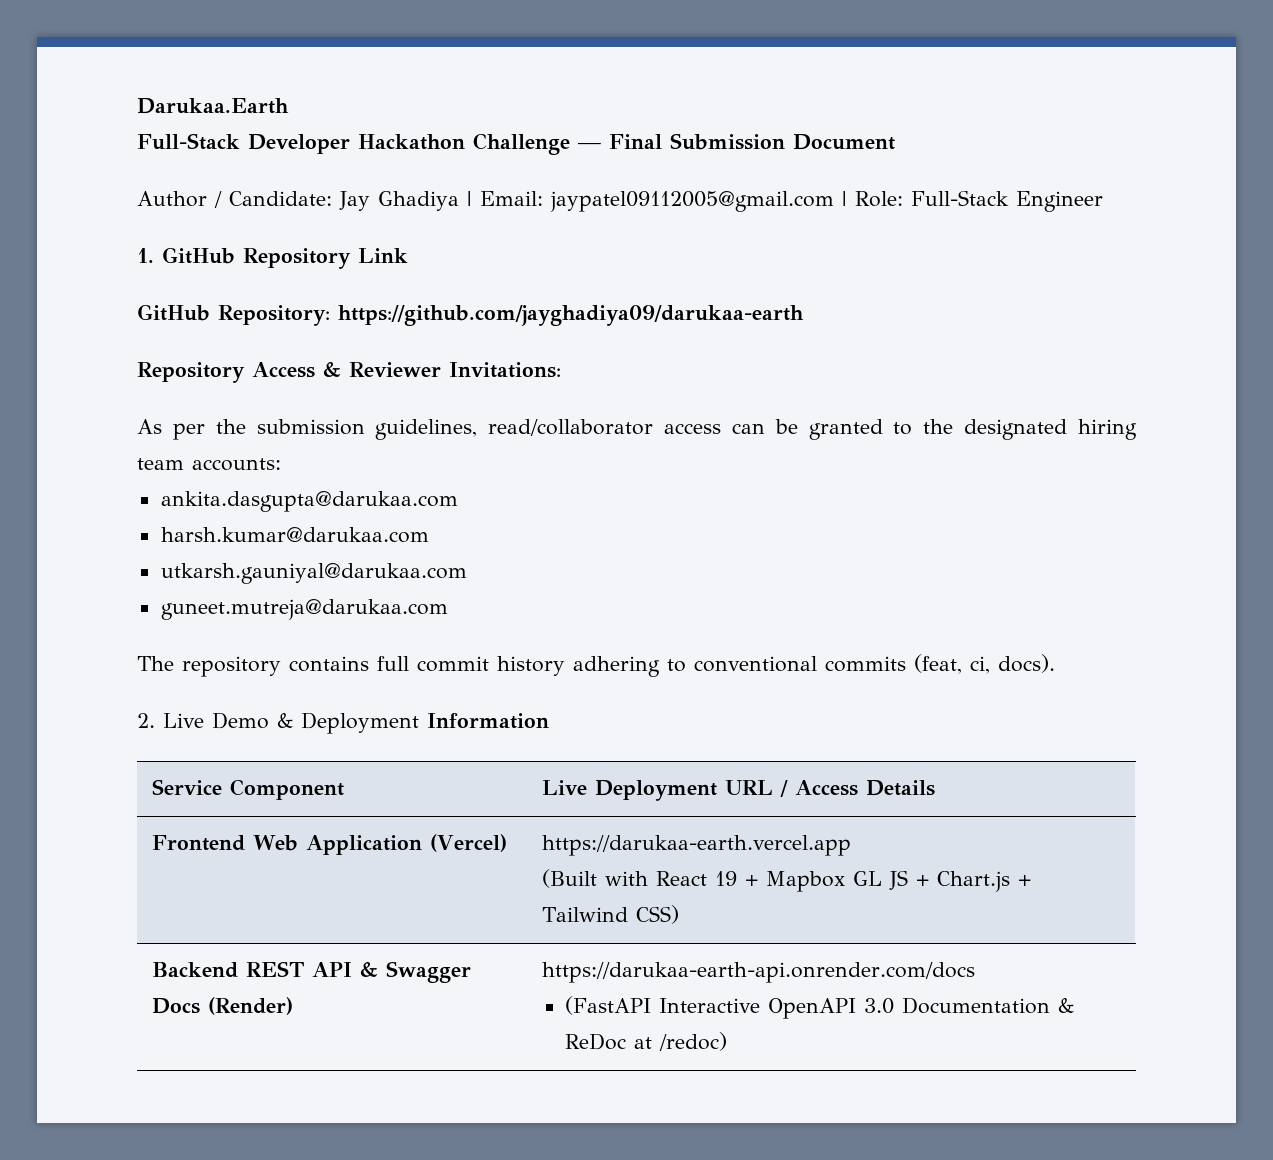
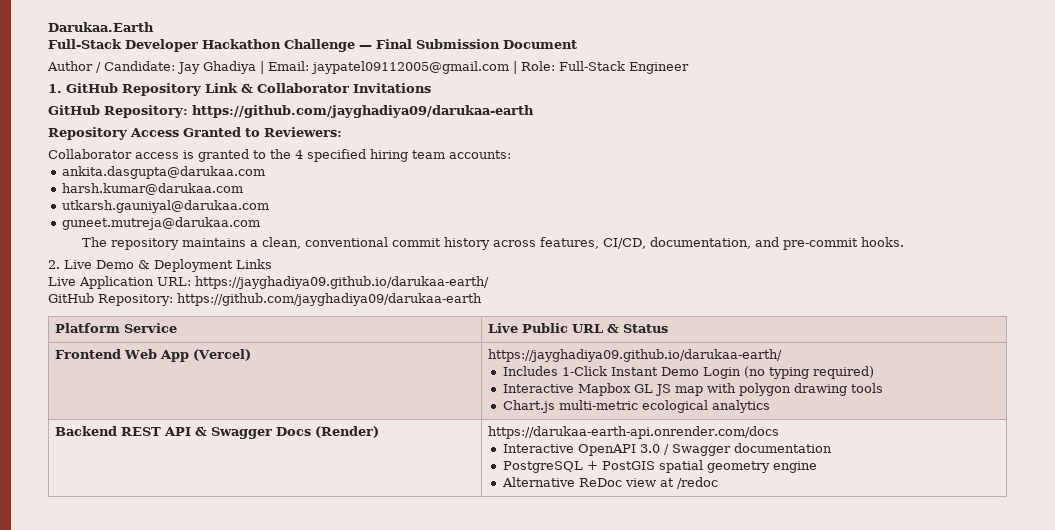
(408, 255) none -> [241,83,431,93] & Collaborator Invitations
[323,362,561,378] [137,419,798,440] & Reviewer Invitations: // As per the submission guidelines, read/collaborator access can be -> [183,127,342,137] [48,149,194,159] Granted to Reviewers: // Collaborator access is
[964,419,1068,440] designated -> [295,149,366,162] 4 specified
[289,654,1055,677] contains full commit history adhering to conventional commits (feat, ci, docs). -> [181,237,904,250] maintains a clean, conventional commit history across features, CI/CD, documentation, and pre-commit hooks.
[427,713,549,729] Information // -> [236,259,272,269] [48,276,489,289] [48,293,482,306] [55,323,121,333] Links // Live Application URL: https://jayghadiya09.github.io/darukaa-earth/ // GitHub Repository: https://github.com/jayghadiya09/darukaa-earth // Platform
[229,779,344,800] [541,780,935,801] Component | Live Deployment URL / Access Details -> [488,323,669,333] | Live Public URL & Status
[305,835,422,855] Application -> [160,350,190,362] App
[541,835,851,856] [541,869,1031,892] [541,905,679,924] https://darukaa-earth.vercel.app // (Built with React 19 + Mapbox GL JS + Chart.js + Tailwind CSS) -> [488,349,783,362] [502,366,874,379] [502,383,883,396] [502,400,770,413] https://jayghadiya09.github.io/darukaa-earth/ // Includes 1-Click Instant Demo Login (no typing required) // Interactive Mapbox GL JS map with polygon drawing tools // Chart.js multi-metric ecological analytics
[565,996,652,1015] (FastAPI -> (780, 432) none
[902,997,1075,1014] [565,1032,728,1051] Documentation & ReDoc at /redoc) -> [663,443,832,456] [502,460,817,473] [501,477,718,489] / Swagger documentation // PostgreSQL + PostGIS spatial geometry engine // Alternative ReDoc view at /redoc

